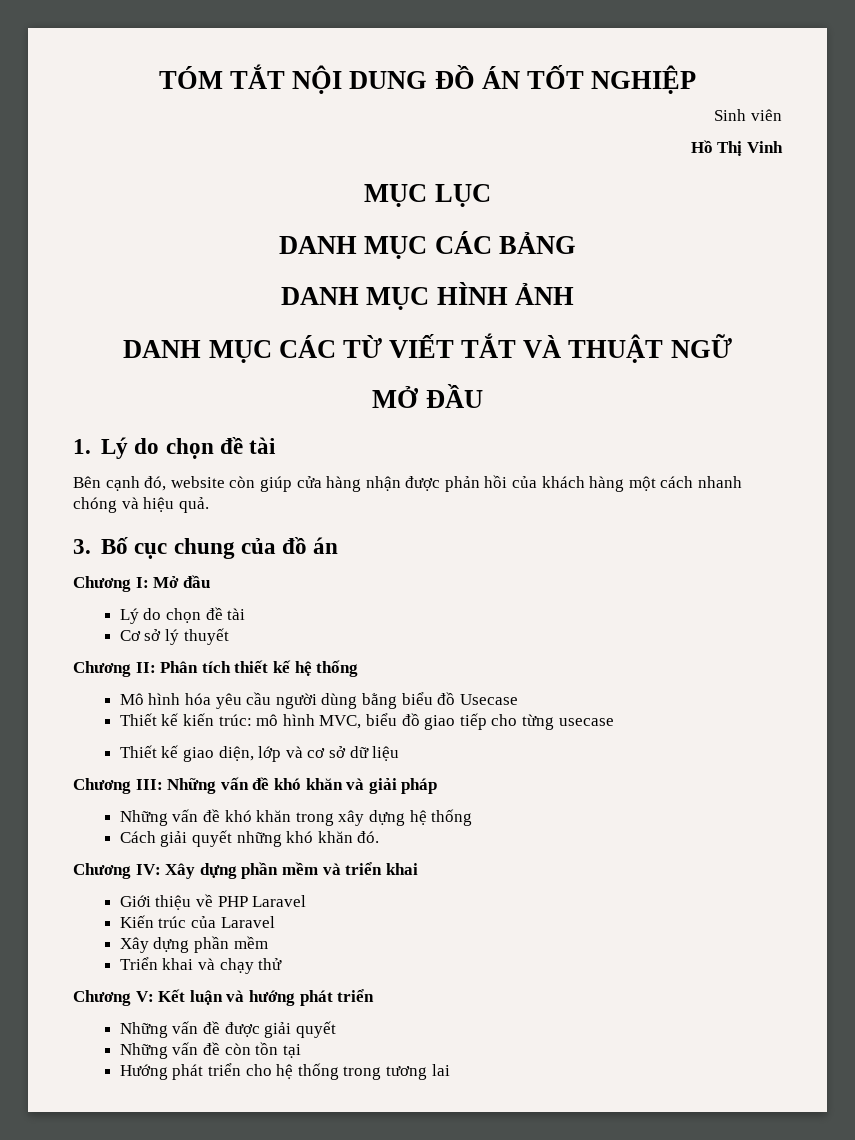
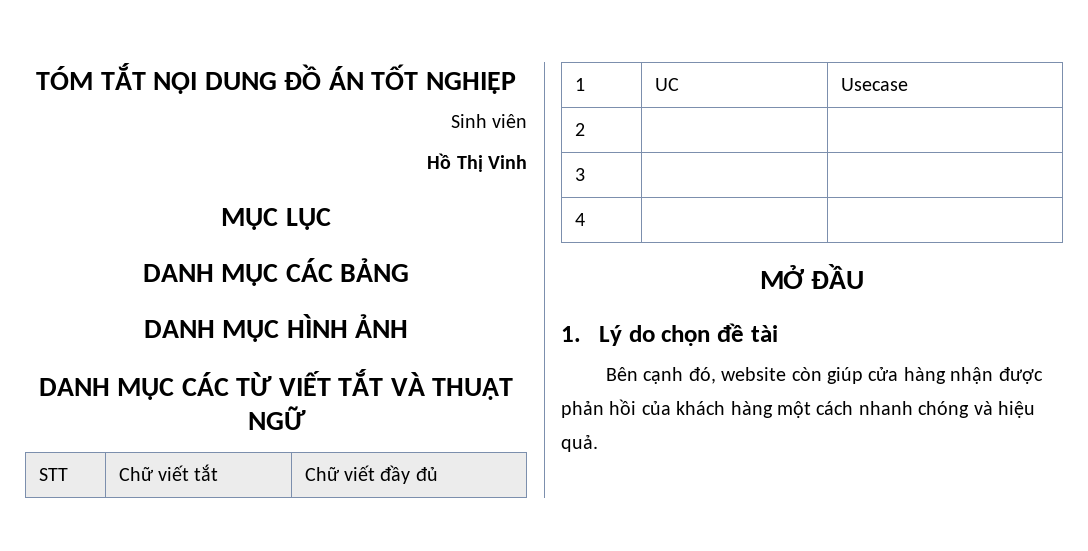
(732, 346) none -> [38,468,68,481] [118,464,219,481] [304,465,438,484] [574,78,585,91] [654,78,679,91] [840,78,908,91] [574,123,585,136] [574,168,585,181] [574,213,585,226] // STT | Chữ viết tắt | Chữ viết đầy đủ // 1 | UC | Usecase // 2 | | // 3 | | // 4 | |
[73,537,339,559] [73,575,210,592] [119,607,246,624] [119,628,229,645] [73,660,359,677] [119,692,518,709] [119,713,614,730] [119,745,400,762] [73,777,438,794] [119,809,473,826] [119,830,380,847] [73,862,418,879] [119,894,307,910] [119,915,275,928] [119,936,268,953] [119,957,283,974] [73,989,375,1006] [119,1021,336,1038] [119,1042,301,1059] [119,1063,450,1080] // 3. Bố cục chung của đồ án // Chương I: Mở đầu // Lý do chọn đề tài // Cơ sở lý thuyết // Chương II: Phân tích thiết kế hệ thống // Mô hình hóa yêu cầu người dùng bằng biểu đồ Usecase // Thiết kế kiến trúc: mô hình MVC, biểu đồ giao tiếp cho từng usecase // Thiết kế giao diện, lớp và cơ sở dữ liệu // Chương III: Những vấn đề khó khăn và giải pháp // Những vấn đề khó khăn trong xây dựng hệ thống // Cách giải quyết những khó khăn đó. // Chương IV: Xây dựng phần mềm và triển khai // Giới thiệu về PHP Laravel // Kiến trúc của Laravel // Xây dựng phần mềm // Triển khai và chạy thử // Chương V: Kết luận và hướng phát triển // Những vấn đề được giải quyết // Những vấn đề còn tồn tại // Hướng phát triển cho hệ thống trong tương lai -> (598, 443) none

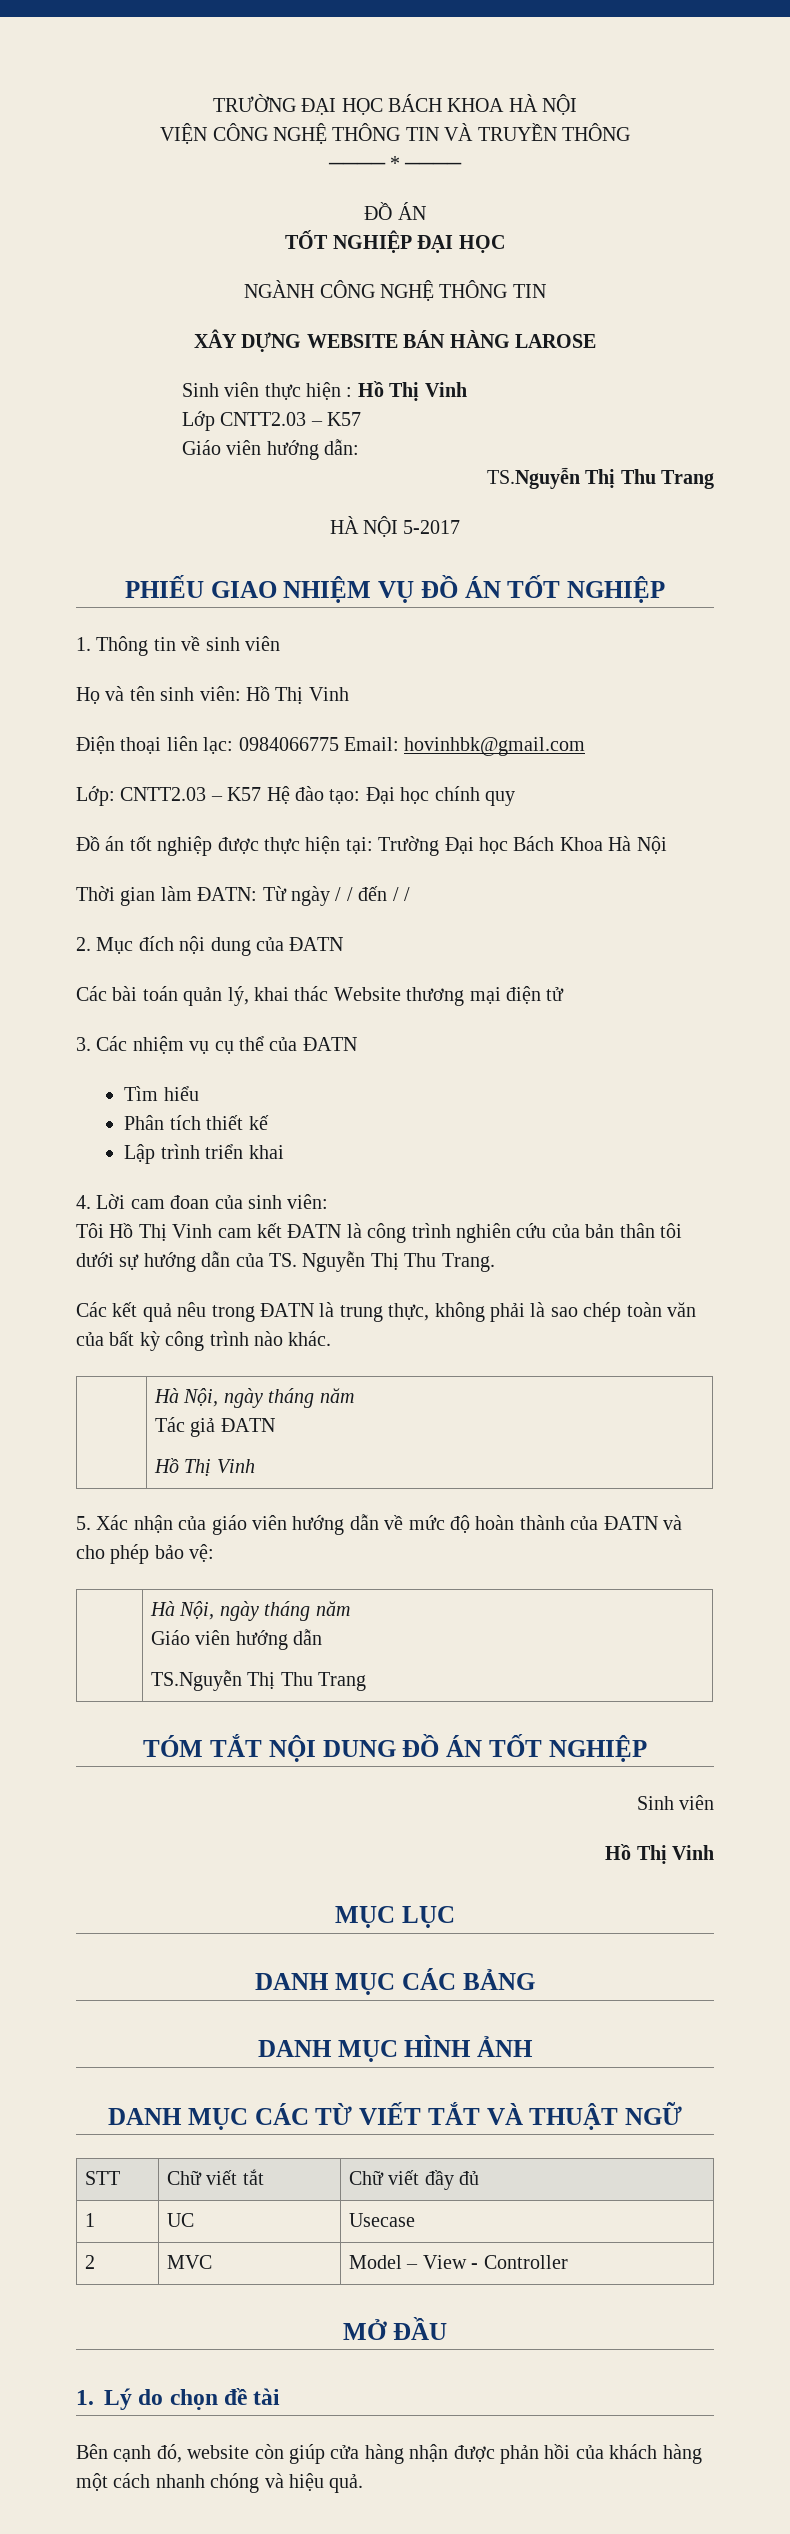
(36, 78) none -> [212,94,578,115] [160,123,630,144] [327,156,463,170] [364,202,426,220] [285,230,505,253] [244,280,546,301] [194,329,596,352] [181,381,467,401] [181,411,362,431] [181,439,360,460] [486,467,714,489] [329,516,461,537] [124,575,666,603] [76,636,280,656] [76,686,349,704] [76,736,586,756] [76,786,515,806] [76,836,667,856] [76,886,410,906] [76,936,344,956] [76,986,565,1006] [76,1036,357,1054] [124,1086,199,1101] [124,1115,269,1130] [124,1144,284,1164] [76,1194,329,1209] [76,1223,682,1243] [76,1251,495,1272] [76,1302,696,1322] [76,1331,332,1351] [154,1388,354,1408] [155,1417,275,1437] [154,1458,255,1476] [76,1514,682,1535] [76,1544,215,1564] [150,1601,350,1621] [151,1629,323,1650] [151,1670,367,1691] TRƯỜNG ĐẠI HỌC BÁCH KHOA HÀ NỘI // VIỆN CÔNG NGHỆ THÔNG TIN VÀ TRUYỀN THÔNG // ──── * ──── // ĐỒ ÁN // TỐT NGHIỆP ĐẠI HỌC // NGÀNH CÔNG NGHỆ THÔNG TIN // XÂY DỰNG WEBSITE BÁN HÀNG LAROSE // Sinh viên thực hiện : Hồ Thị Vinh // Lớp CNTT2.03 – K57 // Giáo viên hướng dẫn: // TS.Nguyễn Thị Thu Trang // HÀ NỘI 5-2017 // PHIẾU GIAO NHIỆM VỤ ĐỒ ÁN TỐT NGHIỆP // 1. Thông tin về sinh viên // Họ và tên sinh viên: Hồ Thị Vinh // Điện thoại liên lạc: 0984066775 Email: hovinhbk@gmail.com // Lớp: CNTT2.03 – K57 Hệ đào tạo: Đại học chính quy // Đồ án tốt nghiệp được thực hiện tại: Trường Đại học Bách Khoa Hà Nội // Thời gian làm ĐATN: Từ ngày / / đến / / // 2. Mục đích nội dung của ĐATN // Các bài toán quản lý, khai thác Website thương mại điện tử // 3. Các nhiệm vụ cụ thể của ĐATN // Tìm hiểu // Phân tích thiết kế // Lập trình triển khai // 4. Lời cam đoan của sinh viên: // Tôi Hồ Thị Vinh cam kết ĐATN là công trình nghiên cứu của bản thân tôi dưới sự hướng dẫn của TS. Nguyễn Thị Thu Trang. // Các kết quả nêu trong ĐATN là trung thực, không phải là sao chép toàn văn của bất kỳ công trình nào khác. // | Hà Nội, ngày tháng năm // Tác giả ĐATN // Hồ Thị Vinh // 5. Xác nhận của giáo viên hướng dẫn về mức độ hoàn thành của ĐATN và cho phép bảo vệ: // | Hà Nội, ngày tháng năm // Giáo viên hướng dẫn // TS.Nguyễn Thị Thu Trang //
[574,168,585,181] [574,213,585,226] | // 3 | | // 4 | | -> [167,2255,213,2269] [349,2255,568,2269] MVC | Model – View - Controller

